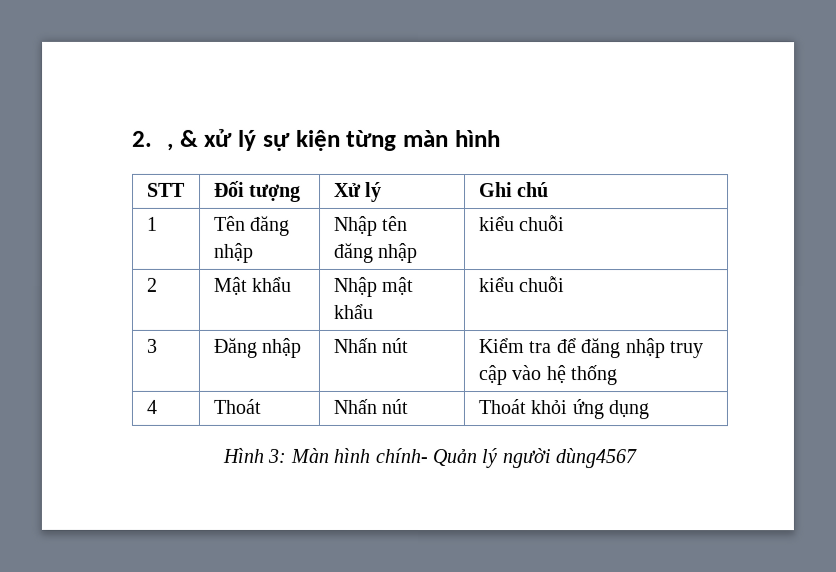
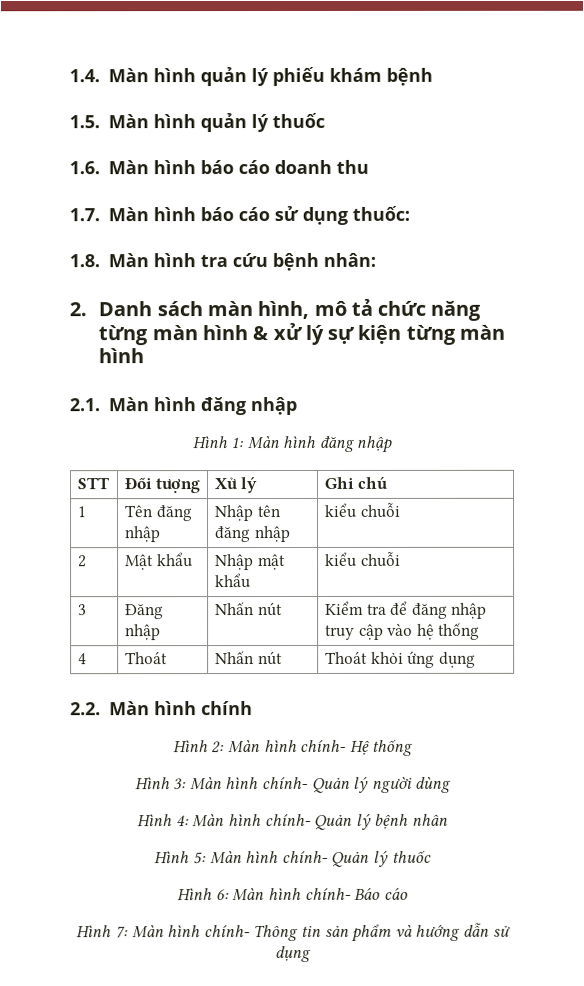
[132,130,174,151] 2. , -> [69,66,433,87] [69,112,325,133] [69,159,369,175] [69,205,410,225] [69,252,376,272] [69,298,482,321] [98,325,248,346] 1.4. Màn hình quản lý phiếu khám bệnh // 1.5. Màn hình quản lý thuốc // 1.6. Màn hình báo cáo doanh thu // 1.7. Màn hình báo cáo sử dụng thuốc: // 1.8. Màn hình tra cứu bệnh nhân: // 2. Danh sách màn hình, mô tả chức năng từng màn hình
(501, 139) none -> [69,396,297,416] [191,435,393,453] // 2.1. Màn hình đăng nhập // Hình 1: Màn hình đăng nhập
(650, 410) none -> [70,701,253,716] [172,738,414,756] // 2.2. Màn hình chính // Hình 2: Màn hình chính- Hệ thống
[555,448,638,469] dùng4567 -> [415,776,452,793] [137,813,448,830] [154,849,432,867] [177,887,408,902] [76,922,511,942] [275,945,311,963] dùng // Hình 4: Màn hình chính- Quản lý bệnh nhân // Hình 5: Màn hình chính- Quản lý thuốc // Hình 6: Màn hình chính- Báo cáo // Hình 7: Màn hình chính- Thông tin sản phẩm và hướng dẫn sử dụng

